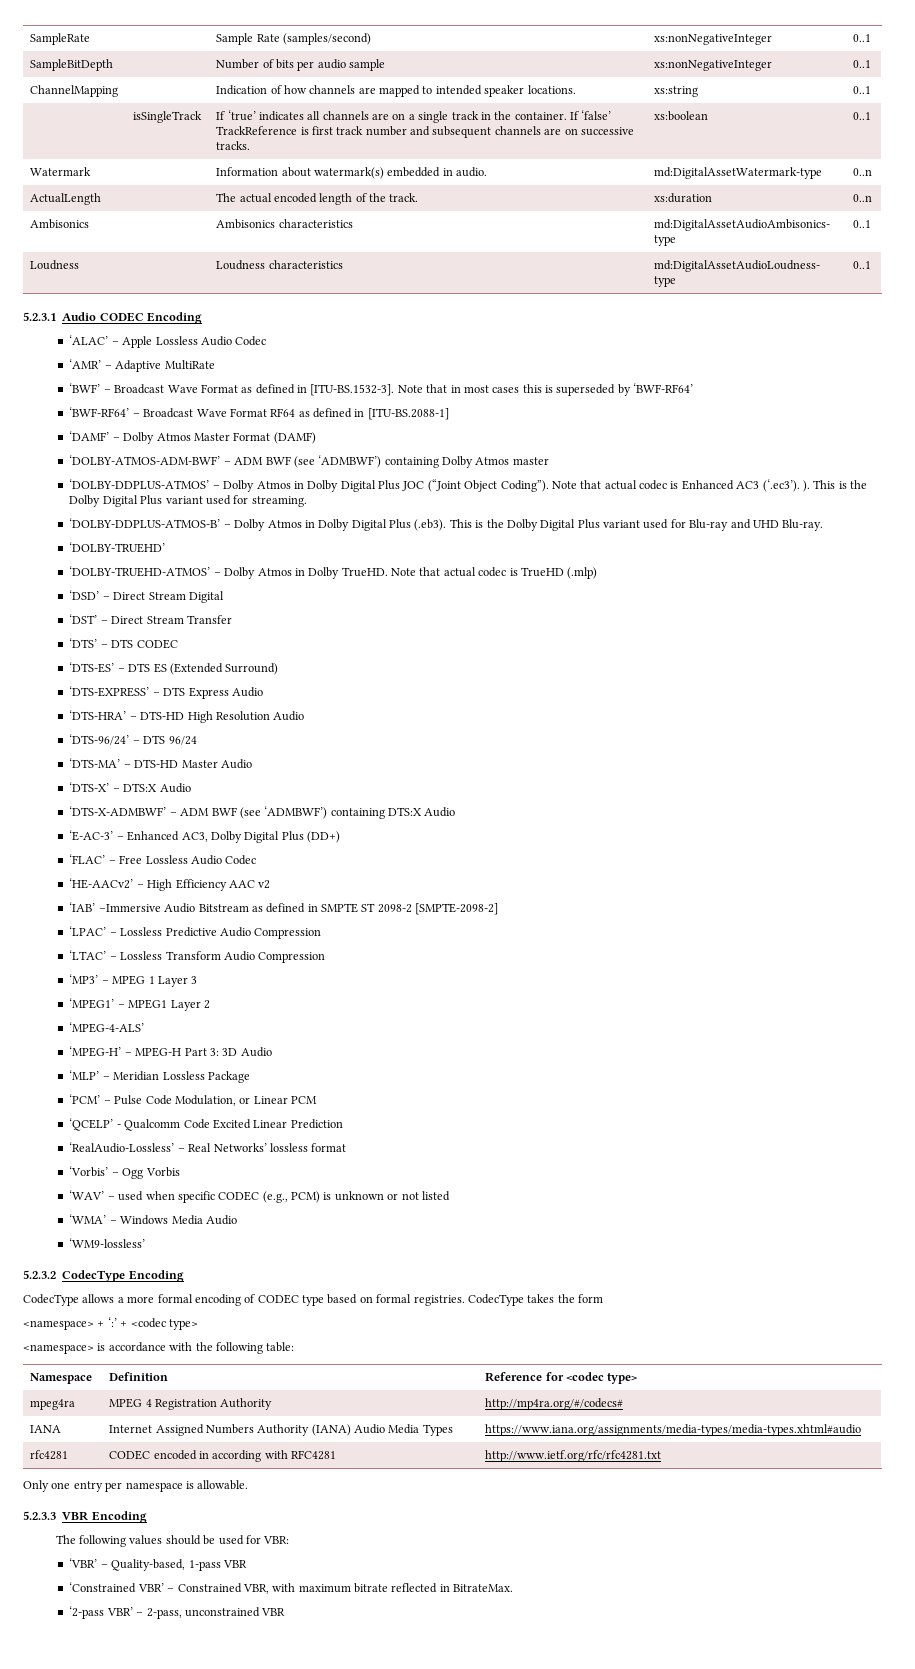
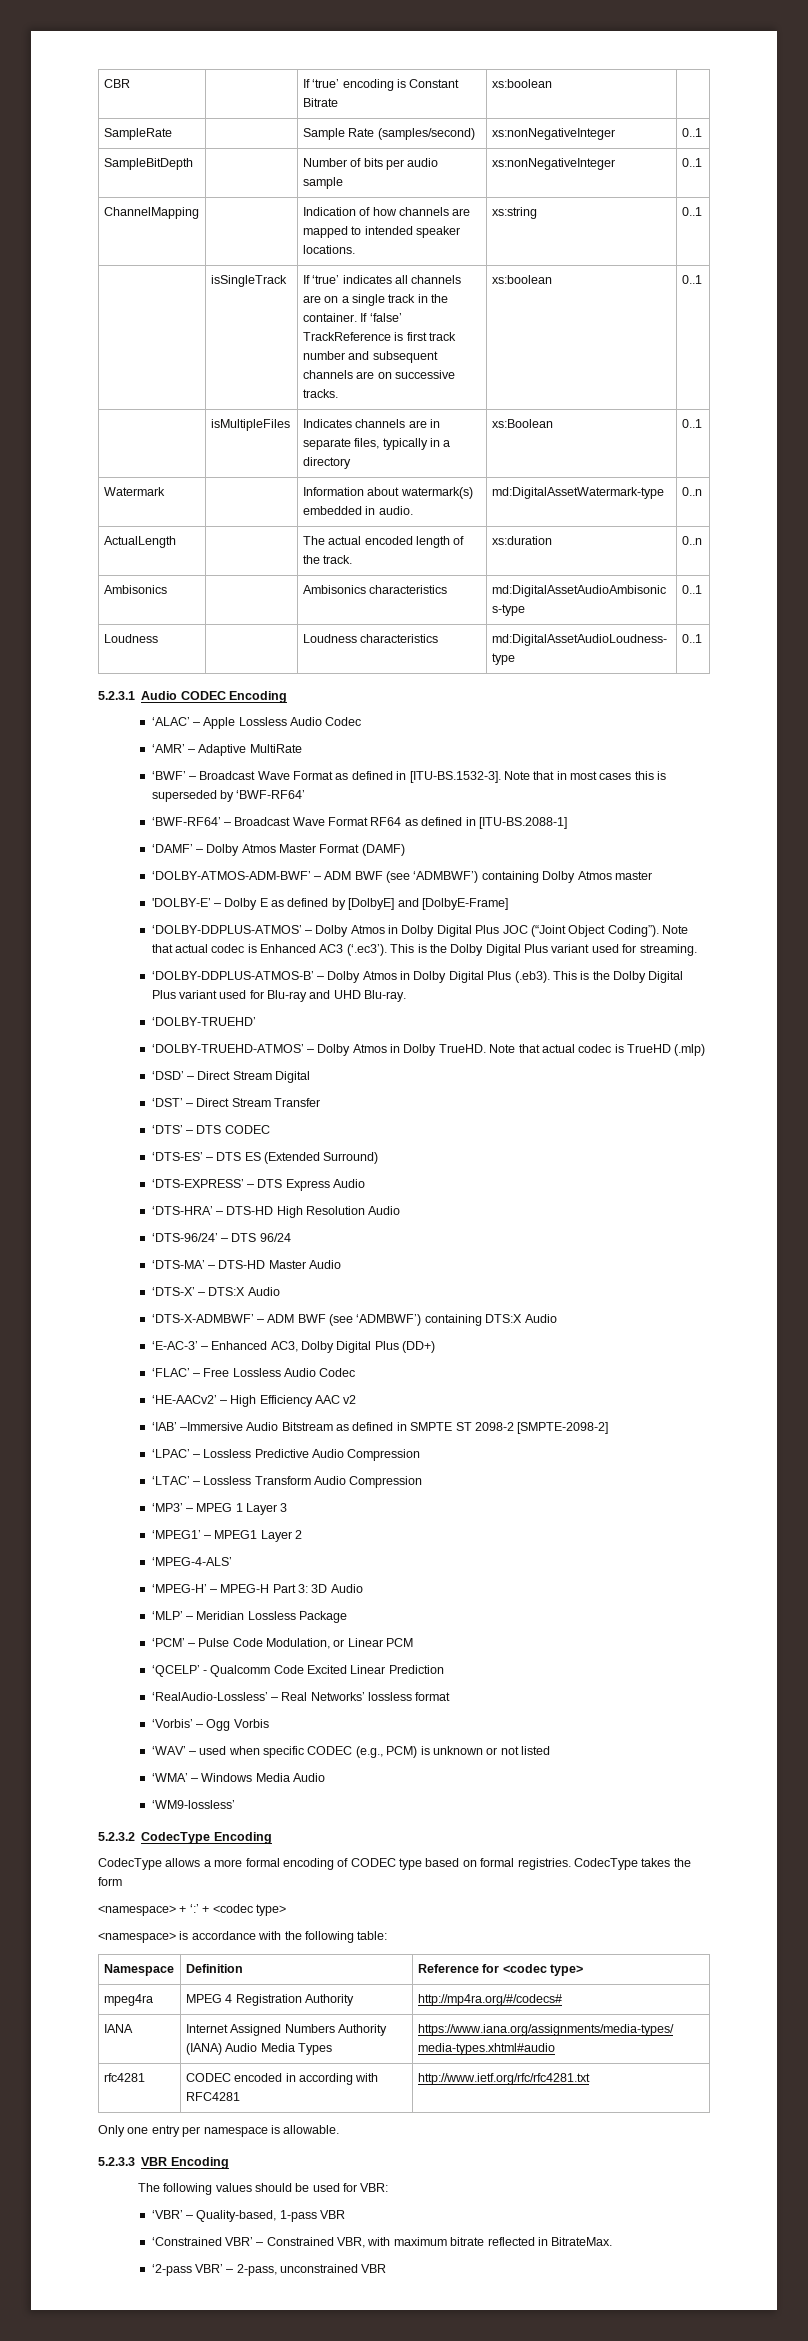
(30, 39) none -> [103,79,130,88] [302,79,460,91] [302,98,338,107] [491,79,552,88] CBR | | If ‘true’ encoding is Constant Bitrate | xs:boolean | //
(872, 116) none -> [210,419,290,431] [302,419,440,428] [302,438,451,450] [302,457,351,469] [491,419,553,428] [681,419,702,428] // | isMultipleFiles | Indicates channels are in separate files, typically in a directory | xs:Boolean | 0..1
(549, 461) none -> [151,898,508,910] // 'DOLBY-E’ – Dolby E as defined by [DolbyE] and [DolbyE-Frame]
[802,480,810,492] ). -> (387, 950) none

